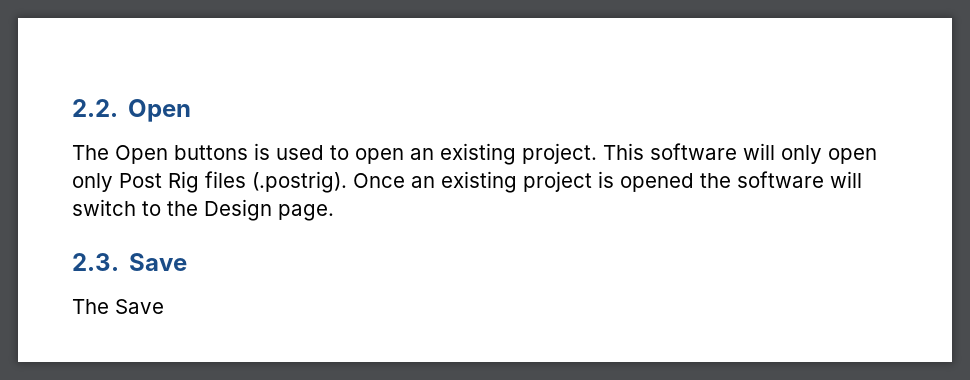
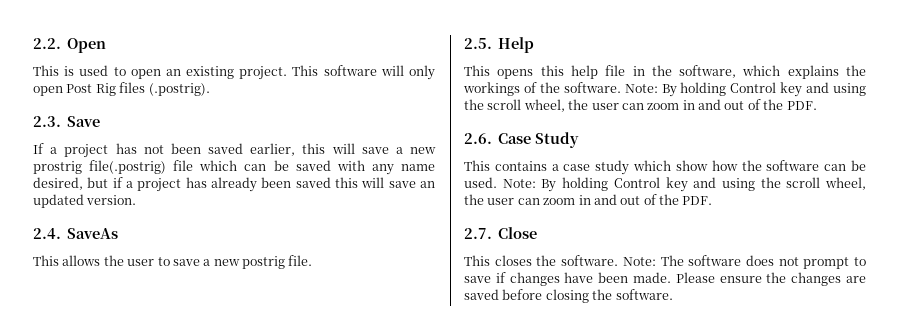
[72,145,248,164] The Open buttons -> [33,65,59,76] This
[72,173,113,192] only -> (63, 91) none
[353,171,862,193] [72,199,334,221] [72,253,188,271] [72,299,164,314] Once an existing project is opened the software will switch to the Design page. // 2.3. Save // The Save -> [33,116,101,127] [33,143,437,158] [33,160,435,175] [33,177,435,192] [33,194,137,208] [33,228,119,239] [33,255,313,269] [464,37,535,53] [464,65,866,79] [463,82,866,97] [464,99,817,112] [464,132,580,148] [464,160,866,175] [464,177,866,192] [464,194,713,205] [464,227,538,239] [464,255,866,269] [464,272,866,286] [464,289,673,303] // 2.3. Save // If a project has not been saved earlier, this will save a new prostrig file(.postrig) file which can be saved with any name desired, but if a project has already been saved this will save an updated version. // 2.4. SaveAs // This allows the user to save a new postrig file. // 2.5. Help // This opens this help file in the software, which explains the workings of the software. Note: By holding Control key and using the scroll wheel, the user can zoom in and out of the PDF. // 2.6. Case Study // This contains a case study which show how the software can be used. Note: By holding Control key and using the scroll wheel, the user can zoom in and out of the PDF. // 2.7. Close // This closes the software. Note: The software does not prompt to save if changes have been made. Please ensure the changes are saved before closing the software.

